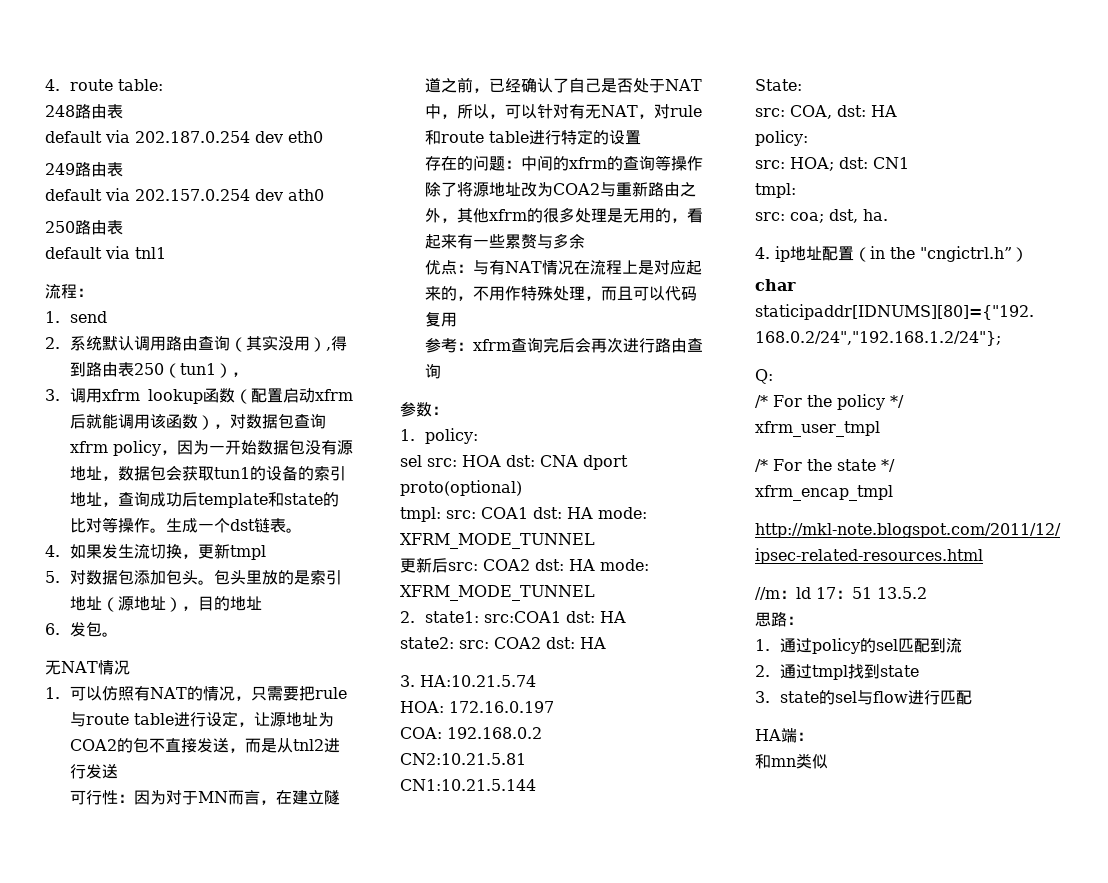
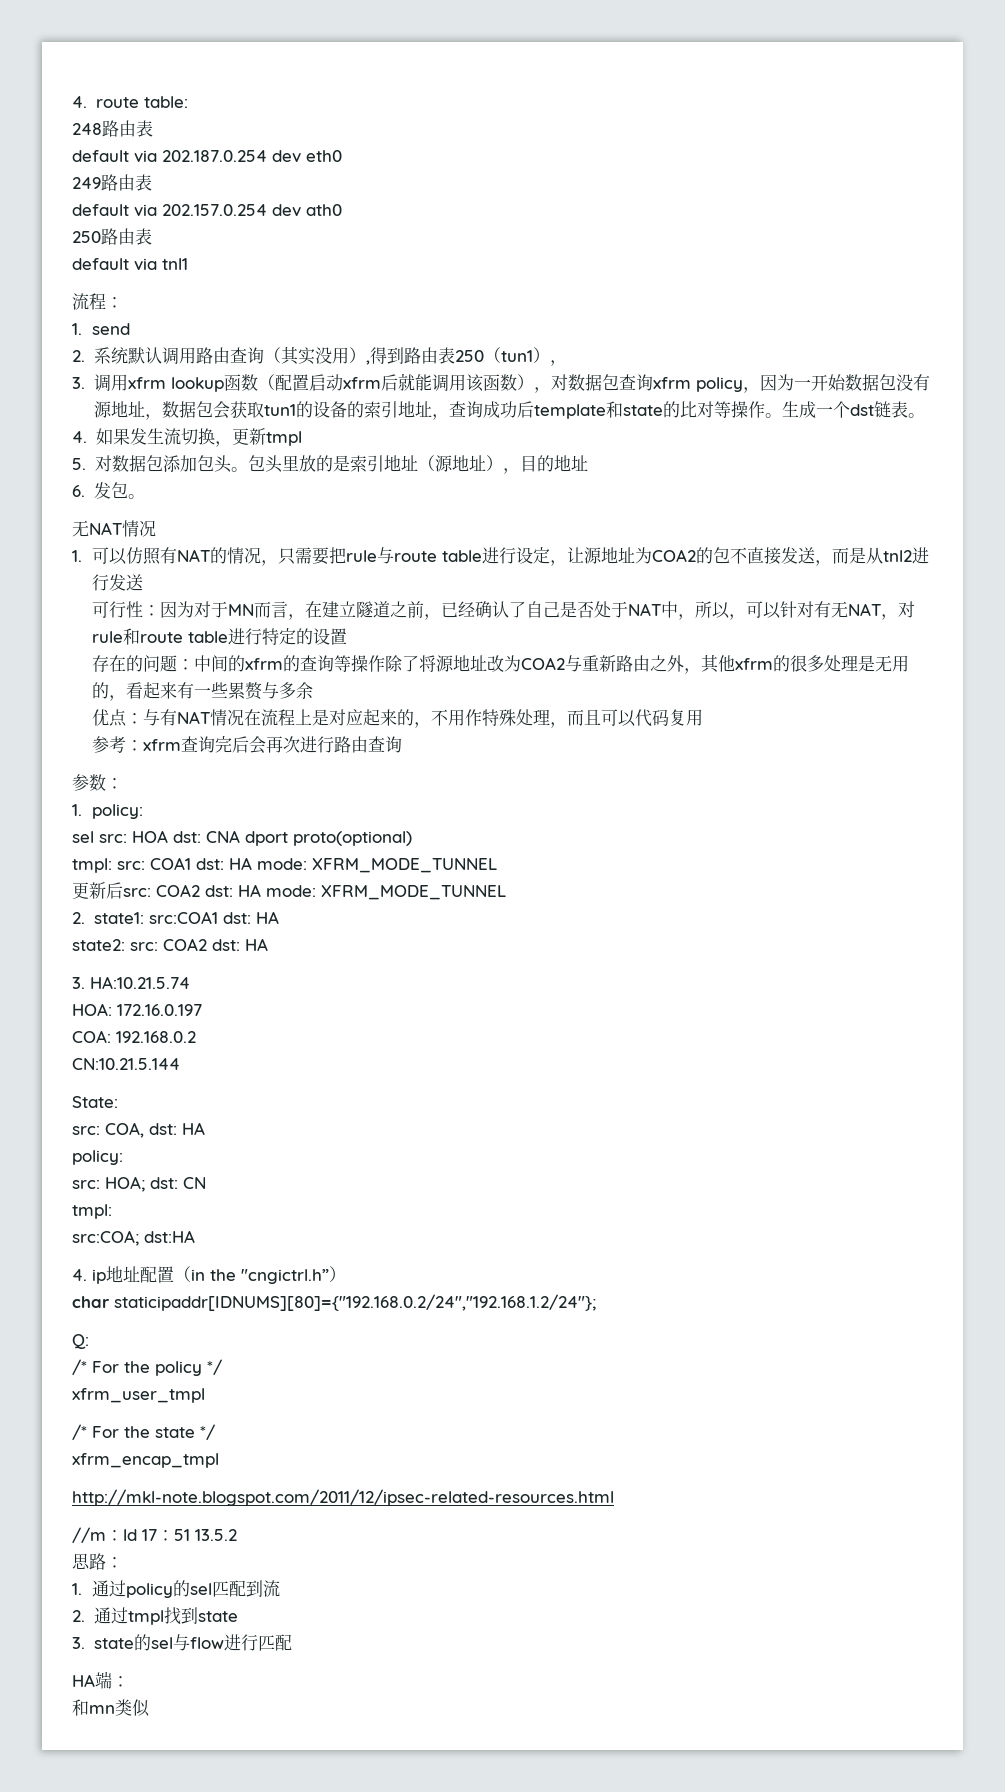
[400,753,526,765] [400,779,536,791] CN2:10.21.5.81 // CN1:10.21.5.144 -> [72,1058,180,1070] CN:10.21.5.144
[873,157,909,169] CN1 -> [183,1177,206,1189] CN
[755,209,888,223] src: coa; dst, ha. -> [72,1230,195,1246] src:COA; dst:HA

